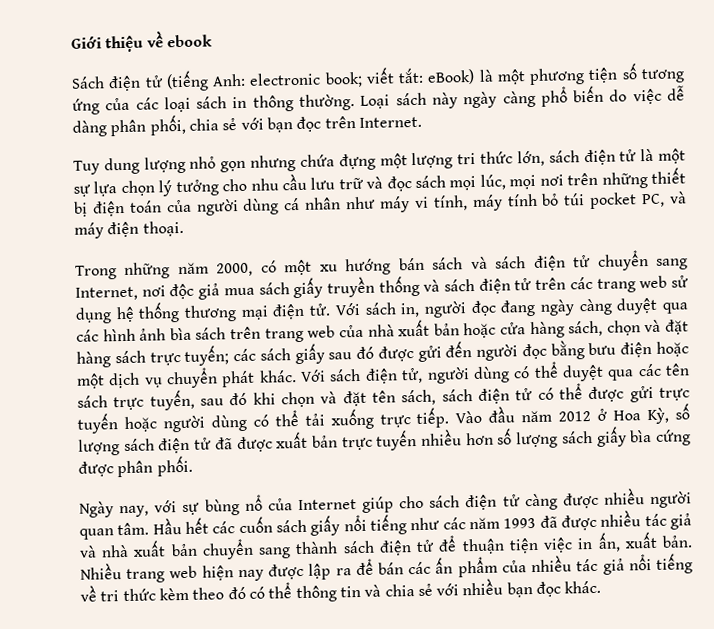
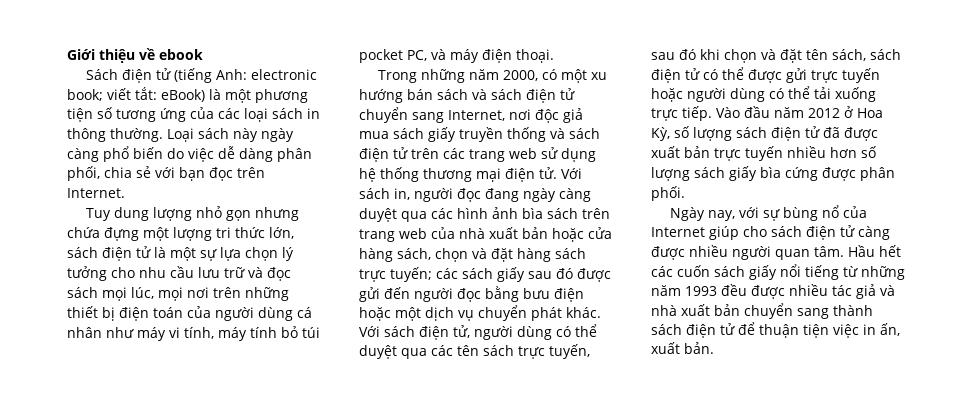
[410,517,466,531] như các -> [843,266,905,280] từ những
[539,515,558,528] đã -> [721,284,747,296] đều
[80,553,693,583] [80,578,602,603] Nhiều trang web hiện nay được lập ra để bán các ấn phẩm của nhiều tác giả nổi tiếng về tri thức kèm theo đó có thể thông tin và chia sẻ với nhiều bạn đọc khác. -> (714, 348) none

